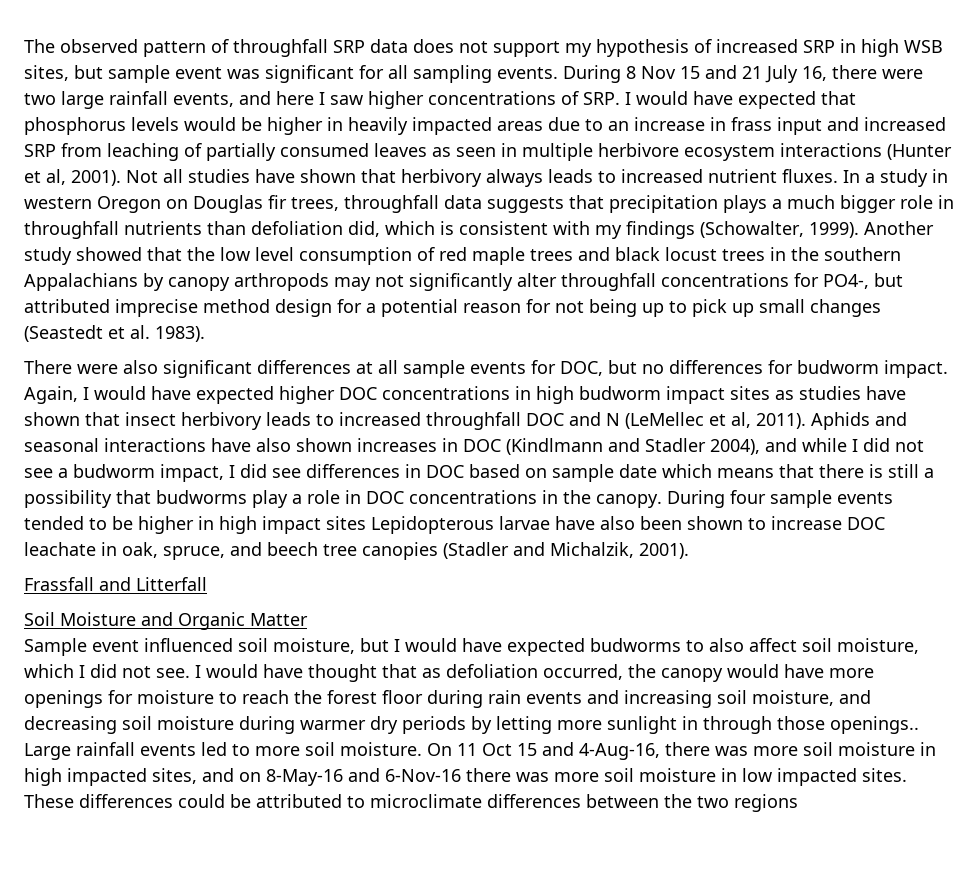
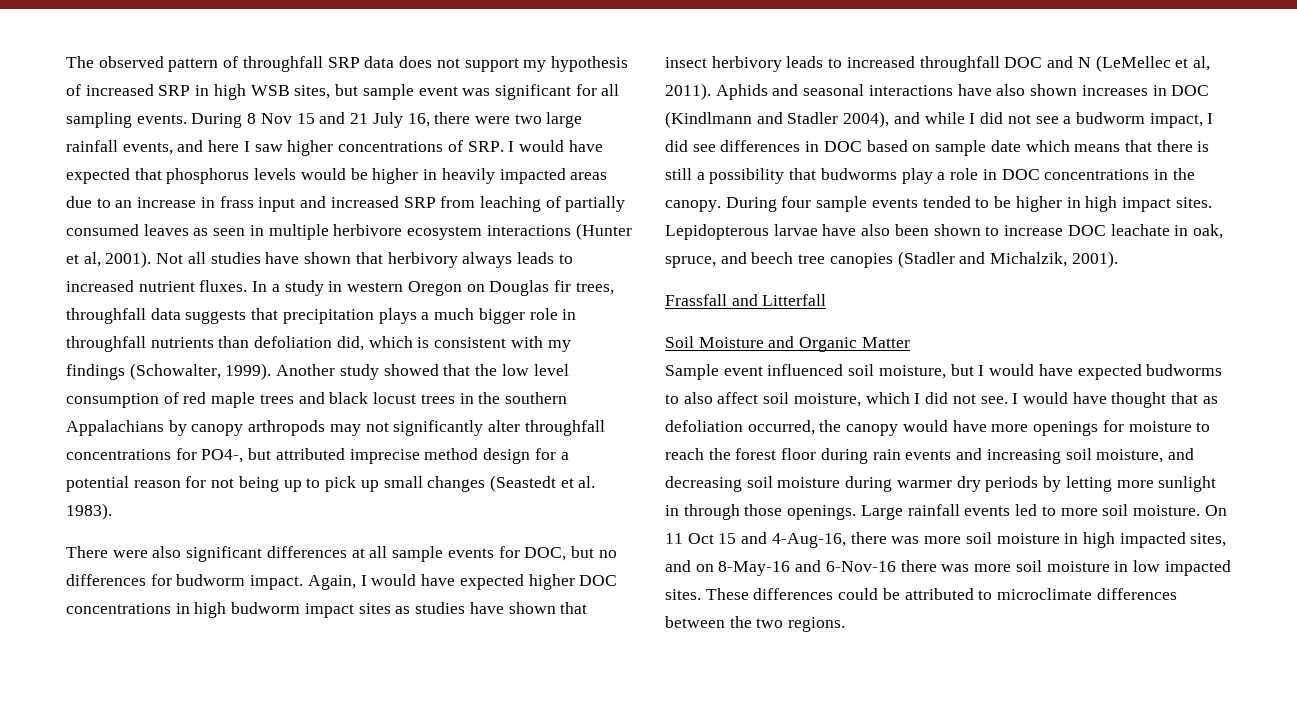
[326,516,366,530] sites -> [1175,197,1212,208] sites.
[830,716,919,734] openings.. -> [787,505,857,520] openings.
[734,794,798,812] regions -> [788,617,846,632] regions.

